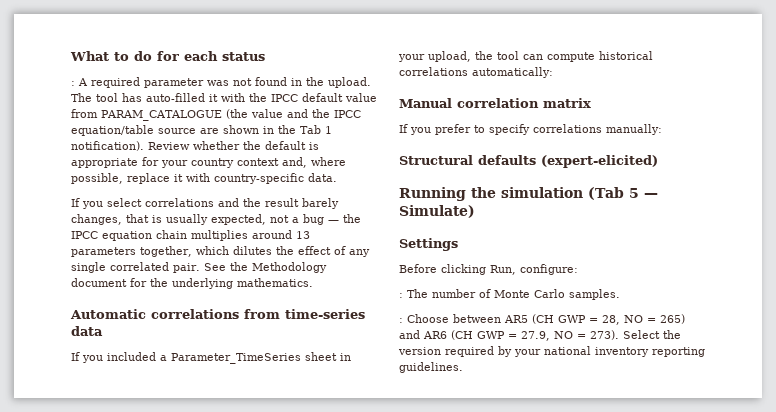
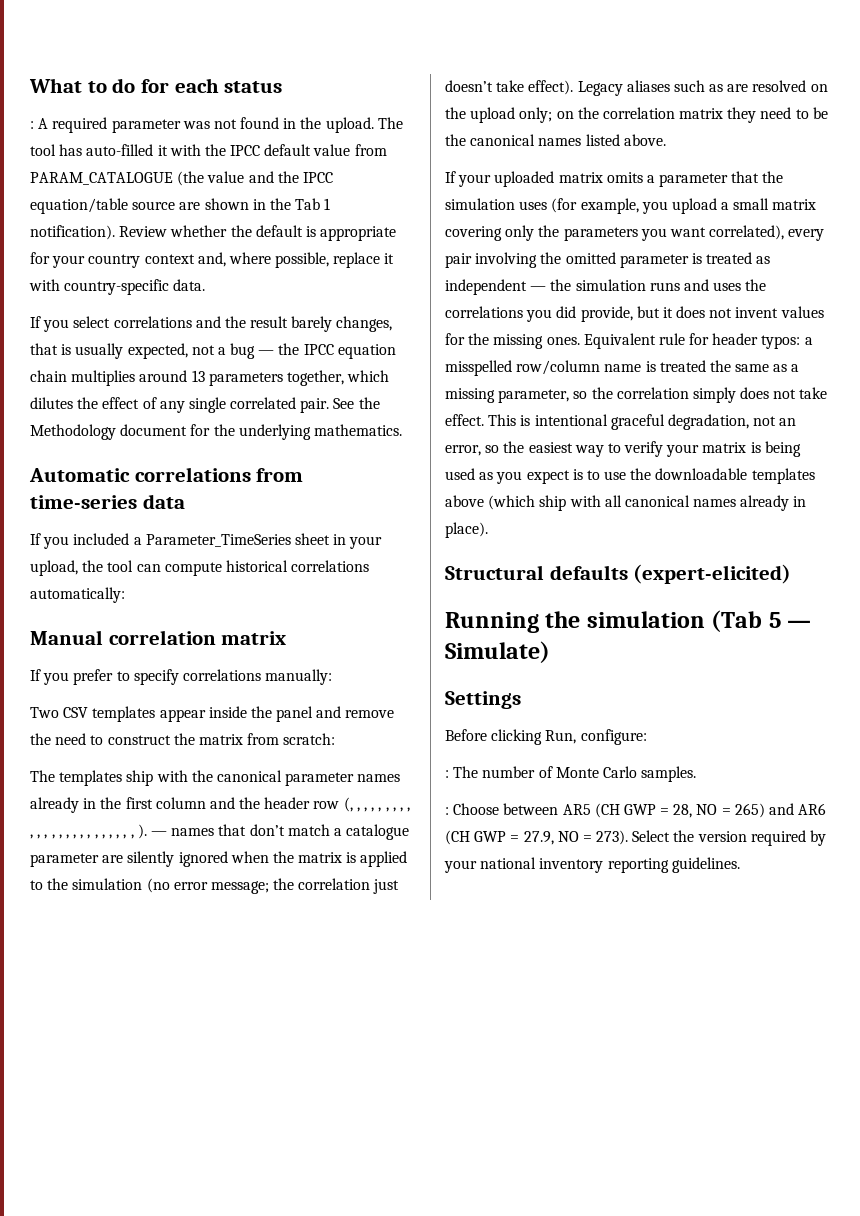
(662, 129) none -> [30,706,395,722] [30,733,336,745] [30,770,401,786] [30,797,411,813] [30,824,410,840] [30,851,408,867] [30,878,400,894] [445,80,828,96] [445,107,828,123] [445,134,666,146] [445,171,784,187] [445,198,817,214] [445,225,825,241] [445,252,771,268] [445,279,767,295] [445,306,824,322] [445,333,813,349] [445,360,800,376] [445,387,828,403] [445,414,797,430] [445,441,801,457] [445,468,815,484] [445,495,807,511] [445,522,488,538] // Two CSV templates appear inside the panel and remove the need to construct the matrix from scratch: // The templates ship with the canonical parameter names already in the first column and the header row (, , , , , , , , , , , , , , , , , , , , , , , , ). — names that don’t match a catalogue parameter are silently ignored when the matrix is applied to the simulation (no error message; the correlation just doesn’t take effect). Legacy aliases such as are resolved on the upload only; on the correlation matrix they need to be the canonical names listed above. // If your uploaded matrix omits a parameter that the simulation uses (for example, you upload a small matrix covering only the parameters you want correlated), every pair involving the omitted parameter is treated as independent — the simulation runs and uses the correlations you did provide, but it does not invent values for the missing ones. Equivalent rule for header typos: a misspelled row/column name is treated the same as a missing parameter, so the correlation simply does not take effect. This is intentional graceful degradation, not an error, so the easiest way to verify your matrix is being used as you expect is to use the downloadable templates above (which ship with all canonical names already in place).

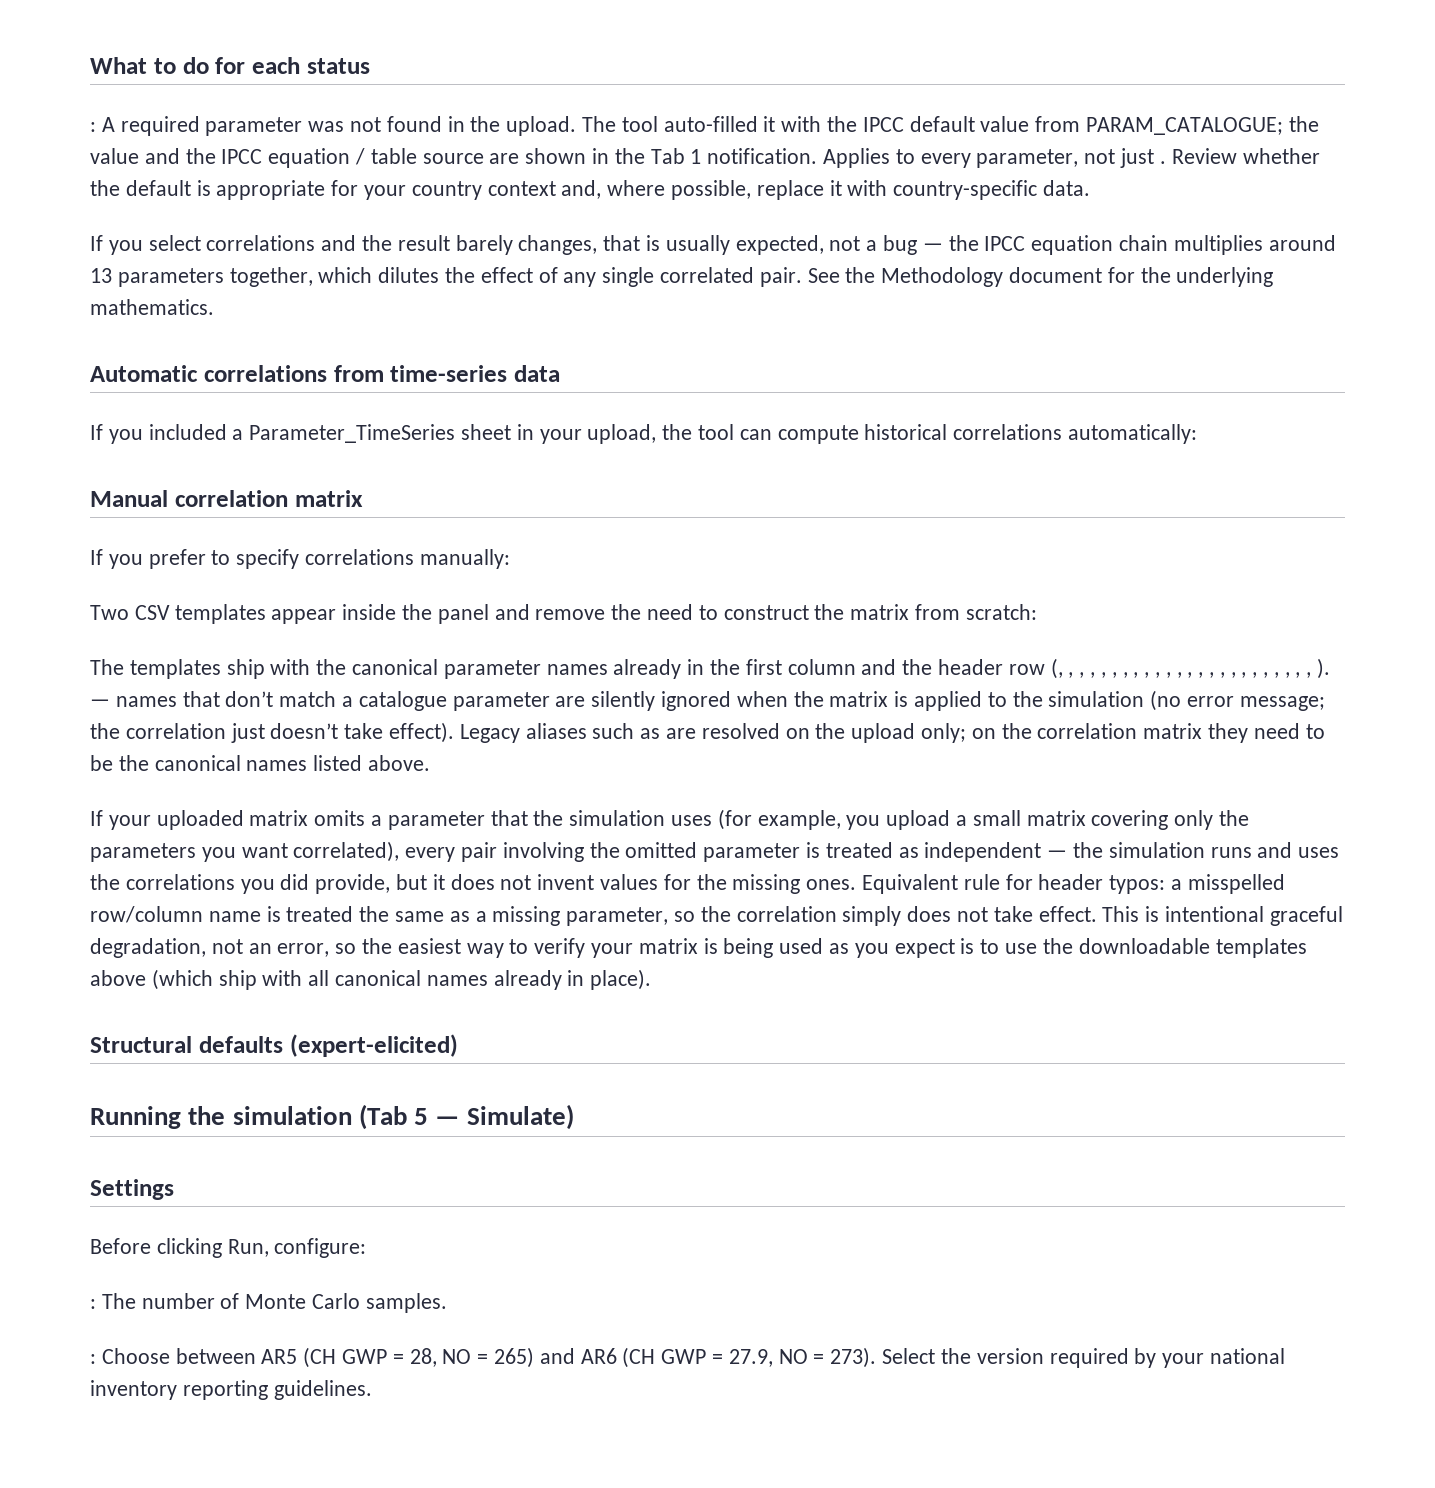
[59,144,83,156] has -> (658, 124) none
[30,171,205,186] PARAM_CATALOGUE (the -> [1086,116,1319,135] PARAM_CATALOGUE; the
[30,198,128,214] equation/table -> [268,148,417,168] equation / table
[30,225,115,240] notification). -> [707,148,1166,168] notification. Applies to every parameter, not just .

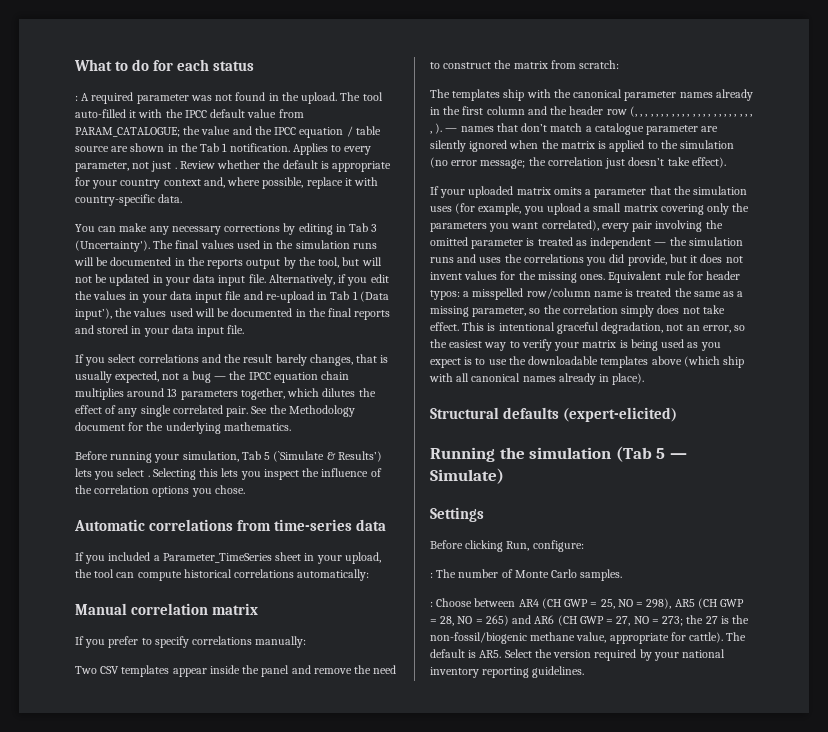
(1091, 188) none -> [75,223,378,235] [75,240,377,252] [74,257,382,269] [75,274,389,286] [75,291,389,303] [75,308,391,320] [75,325,245,337] // You can make any necessary corrections by editing in Tab 3 (Uncertainty'). The final values used in the simulation runs will be documented in the reports output by the tool, but will not be updated in your data input file. Alternatively, if you edit the values in your data input file and re-upload in Tab 1 (Data input’), the values used will be documented in the final reports and stored in your data input file.
(214, 307) none -> [75,451,382,463] [75,468,382,480] [75,485,245,497] // Before running your simulation, Tab 5 (`Simulate & Results’) lets you select . Selecting this lets you inspect the influence of the correlation options you chose.
[459,723,1325,743] [90,755,431,771] Legacy aliases such as are resolved on the upload only; on the correlation matrix they need to be the canonical names listed above. -> (726, 162) none
(256, 1356) none -> [518,598,672,609] AR4 (CH GWP = 25, NO = 298),
[728,1347,877,1368] 27.9, NO = 273). -> [616,615,750,626] [430,632,747,644] [430,649,502,658] 27, NO = 273; the 27 is the non-fossil/biogenic methane value, appropriate for cattle). The default is AR5.

